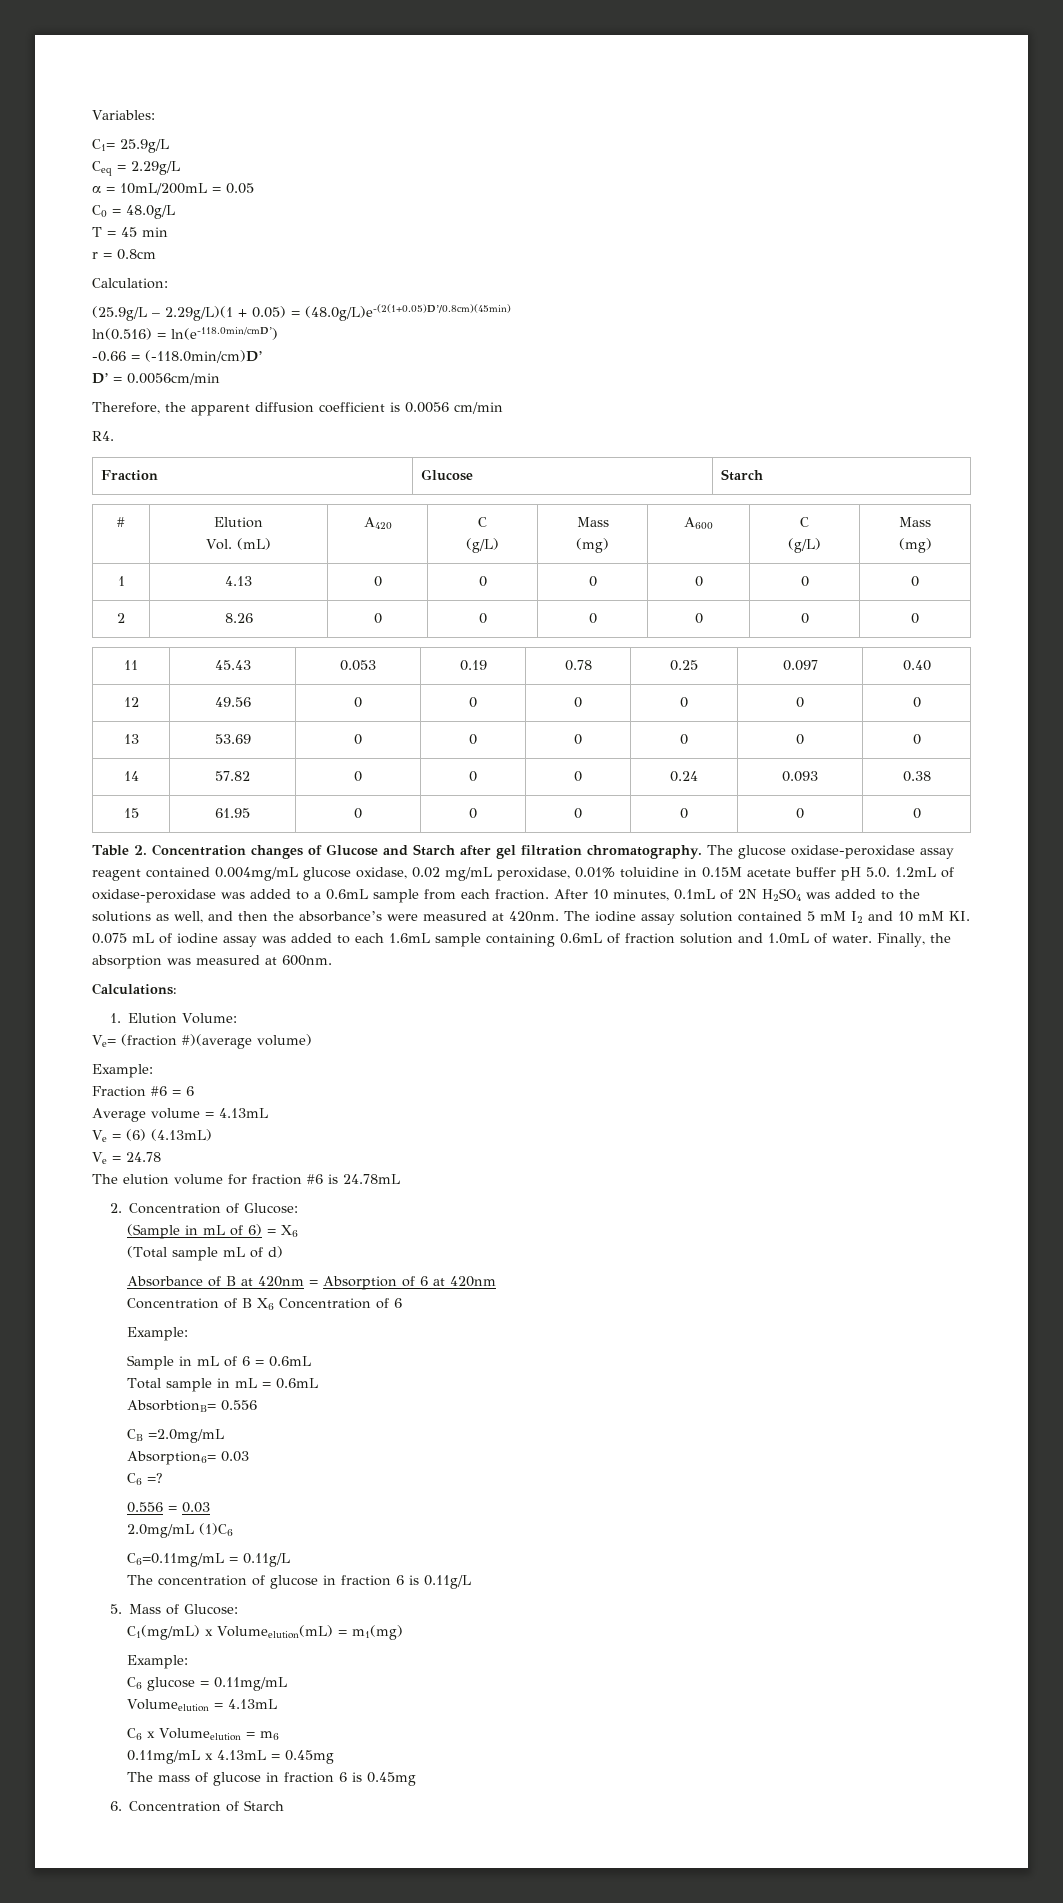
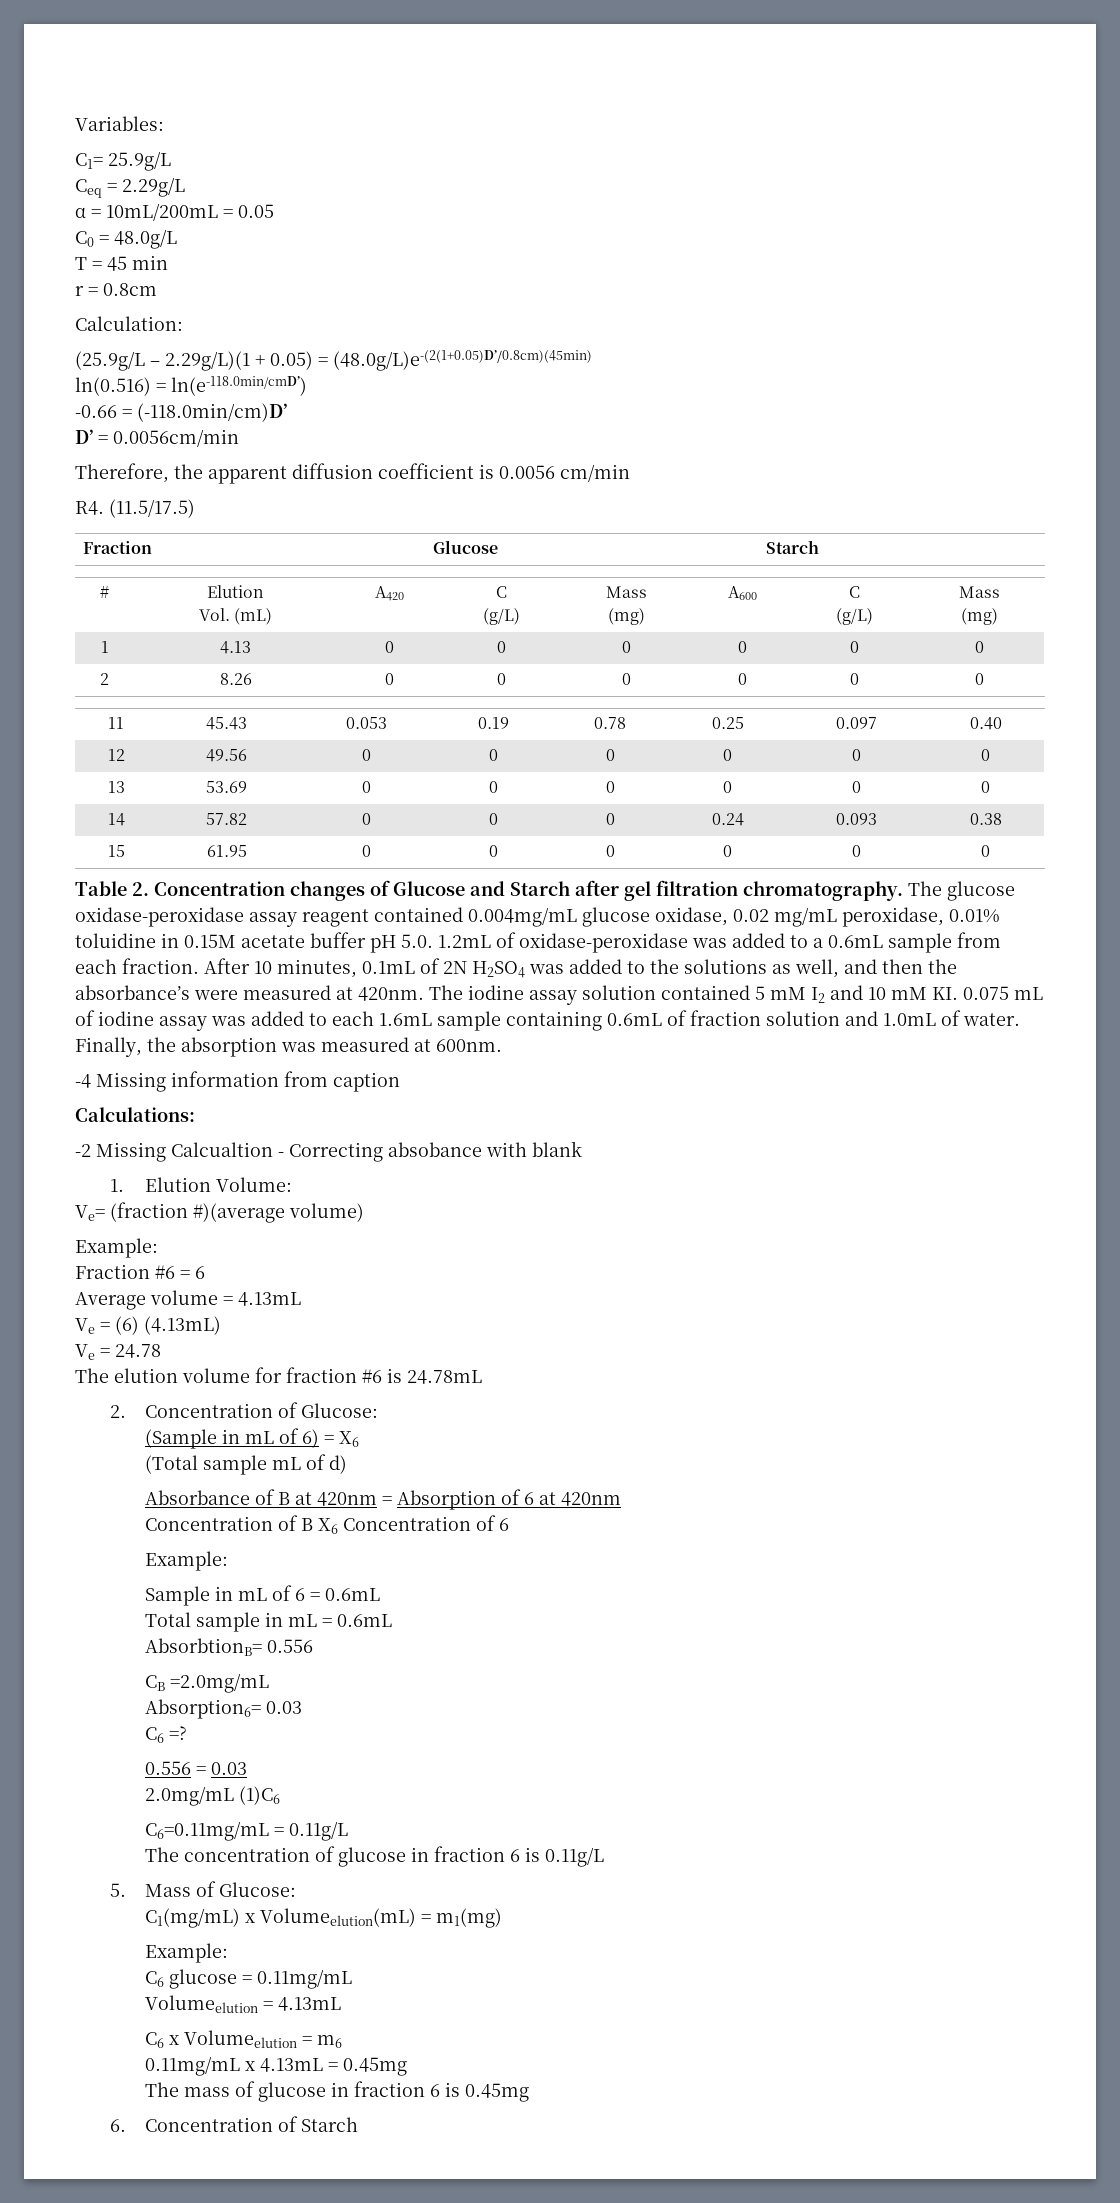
(114, 436) none -> [109,499,195,518] (11.5/17.5)
[92,983,177,995] Calculations: -> [75,1071,400,1092] [75,1107,195,1122] [75,1141,582,1162] -4 Missing information from caption // Calculations: // -2 Missing Calcualtion - Correcting absobance with blank

